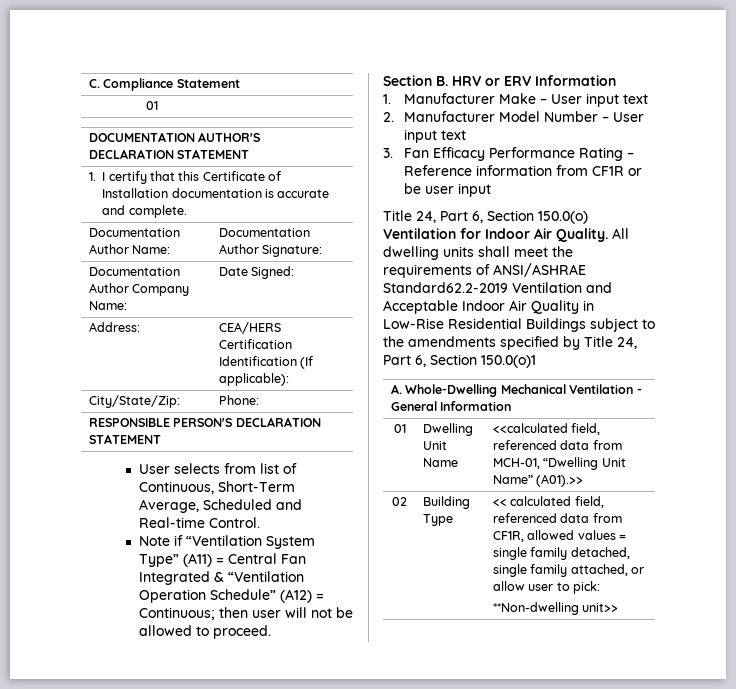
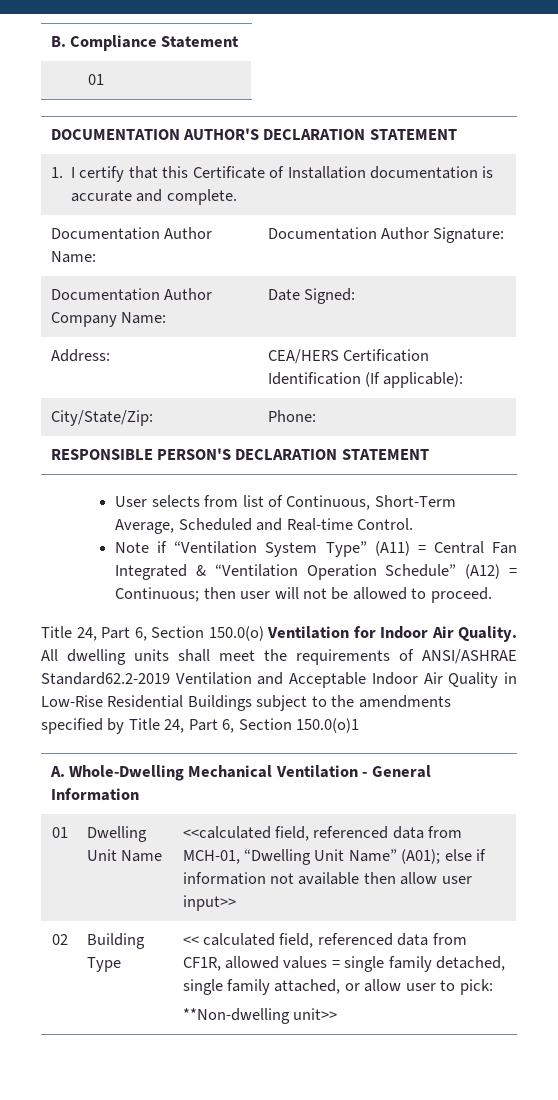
[89,79,101,88] C. -> [50,36,66,47] B.
[383,75,616,86] [383,93,649,107] [383,111,645,122] [404,129,467,143] [383,147,635,161] [404,165,643,176] [404,183,492,197] // Section B. HRV or ERV Information // 1. Manufacturer Make – User input text // 2. Manufacturer Model Number – User input text // 3. Fan Efficacy Performance Rating – Reference information from CF1R or be user input -> (492, 595) none
[536,474,584,487] (A01).>> -> [401,849,487,864] [182,872,472,885] [182,895,236,911] (A01); else if information not available then allow user input>>

